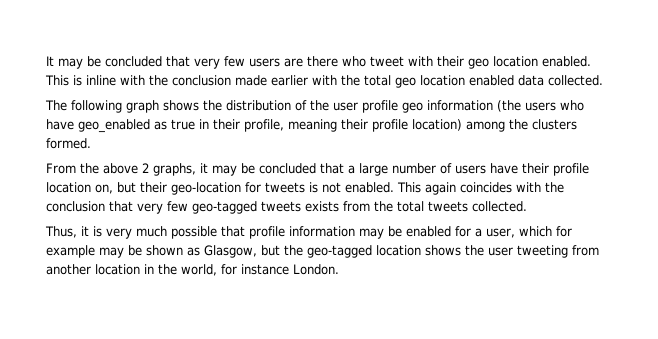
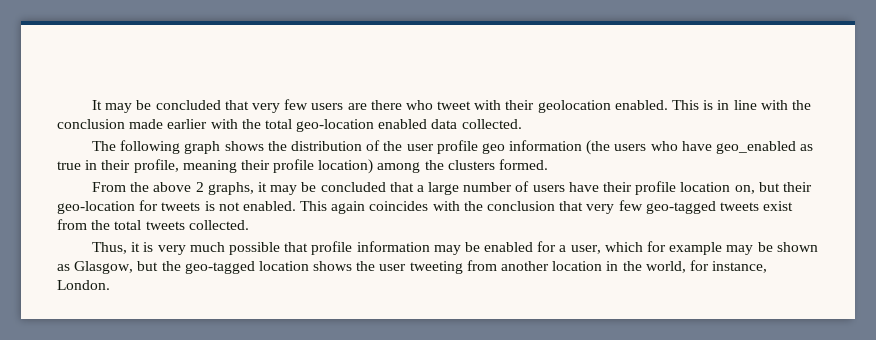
[468,56,538,69] geo location -> [537,100,611,113] geolocation
[86,75,116,86] inline -> [717,100,757,110] in line
[395,75,465,88] geo location -> [296,119,375,132] geo-location
[305,201,339,212] exists -> [763,201,794,211] exist
[241,264,289,275] instance -> [712,261,768,273] instance,

